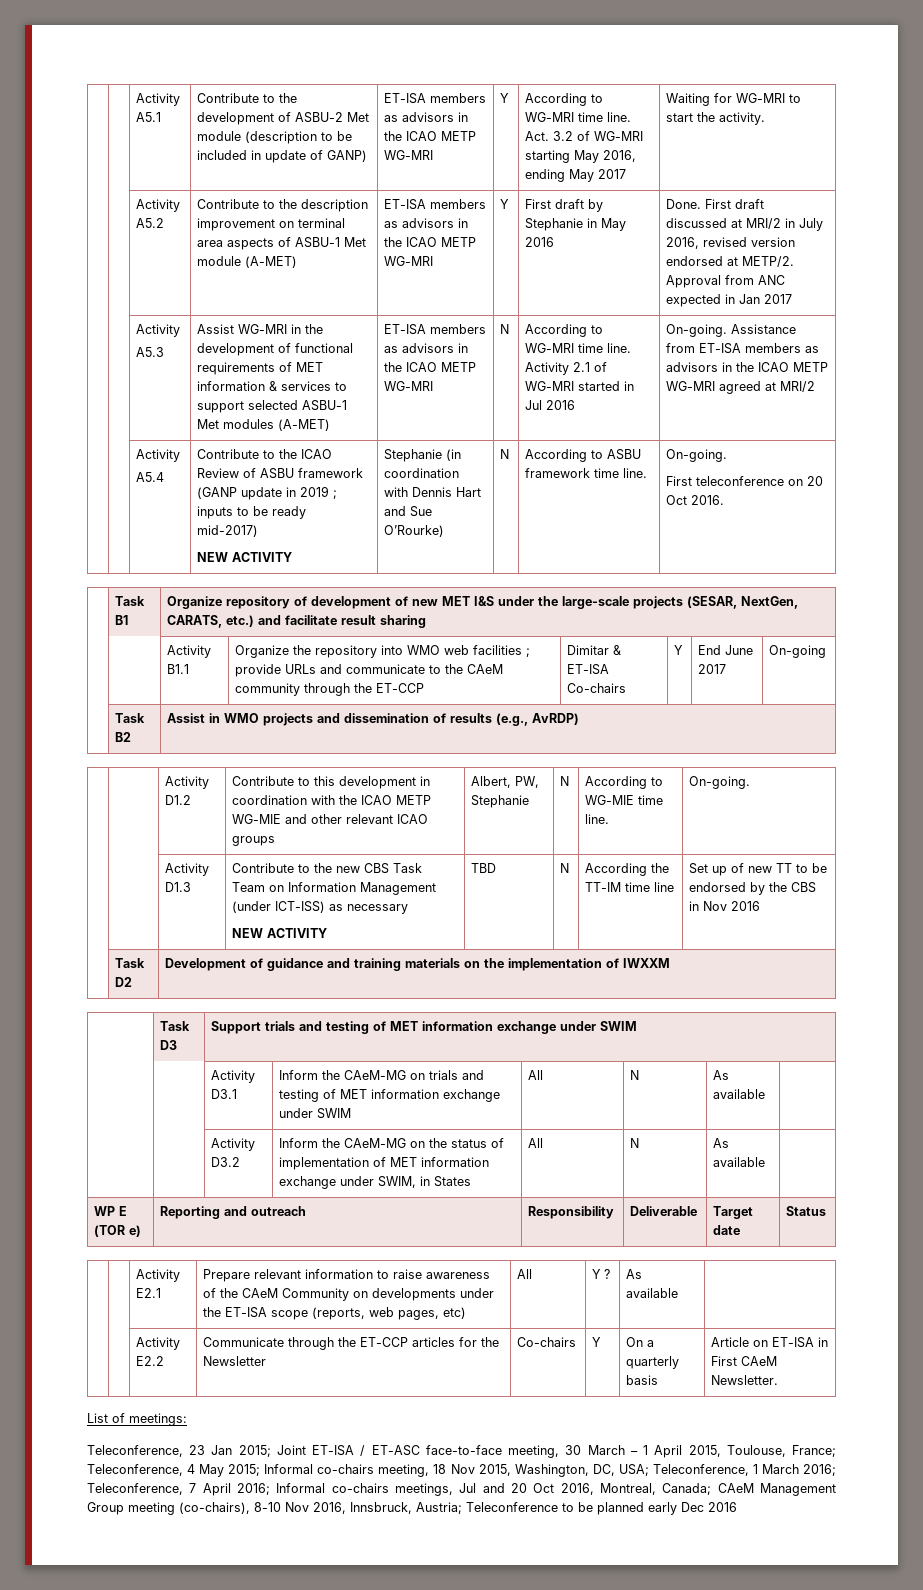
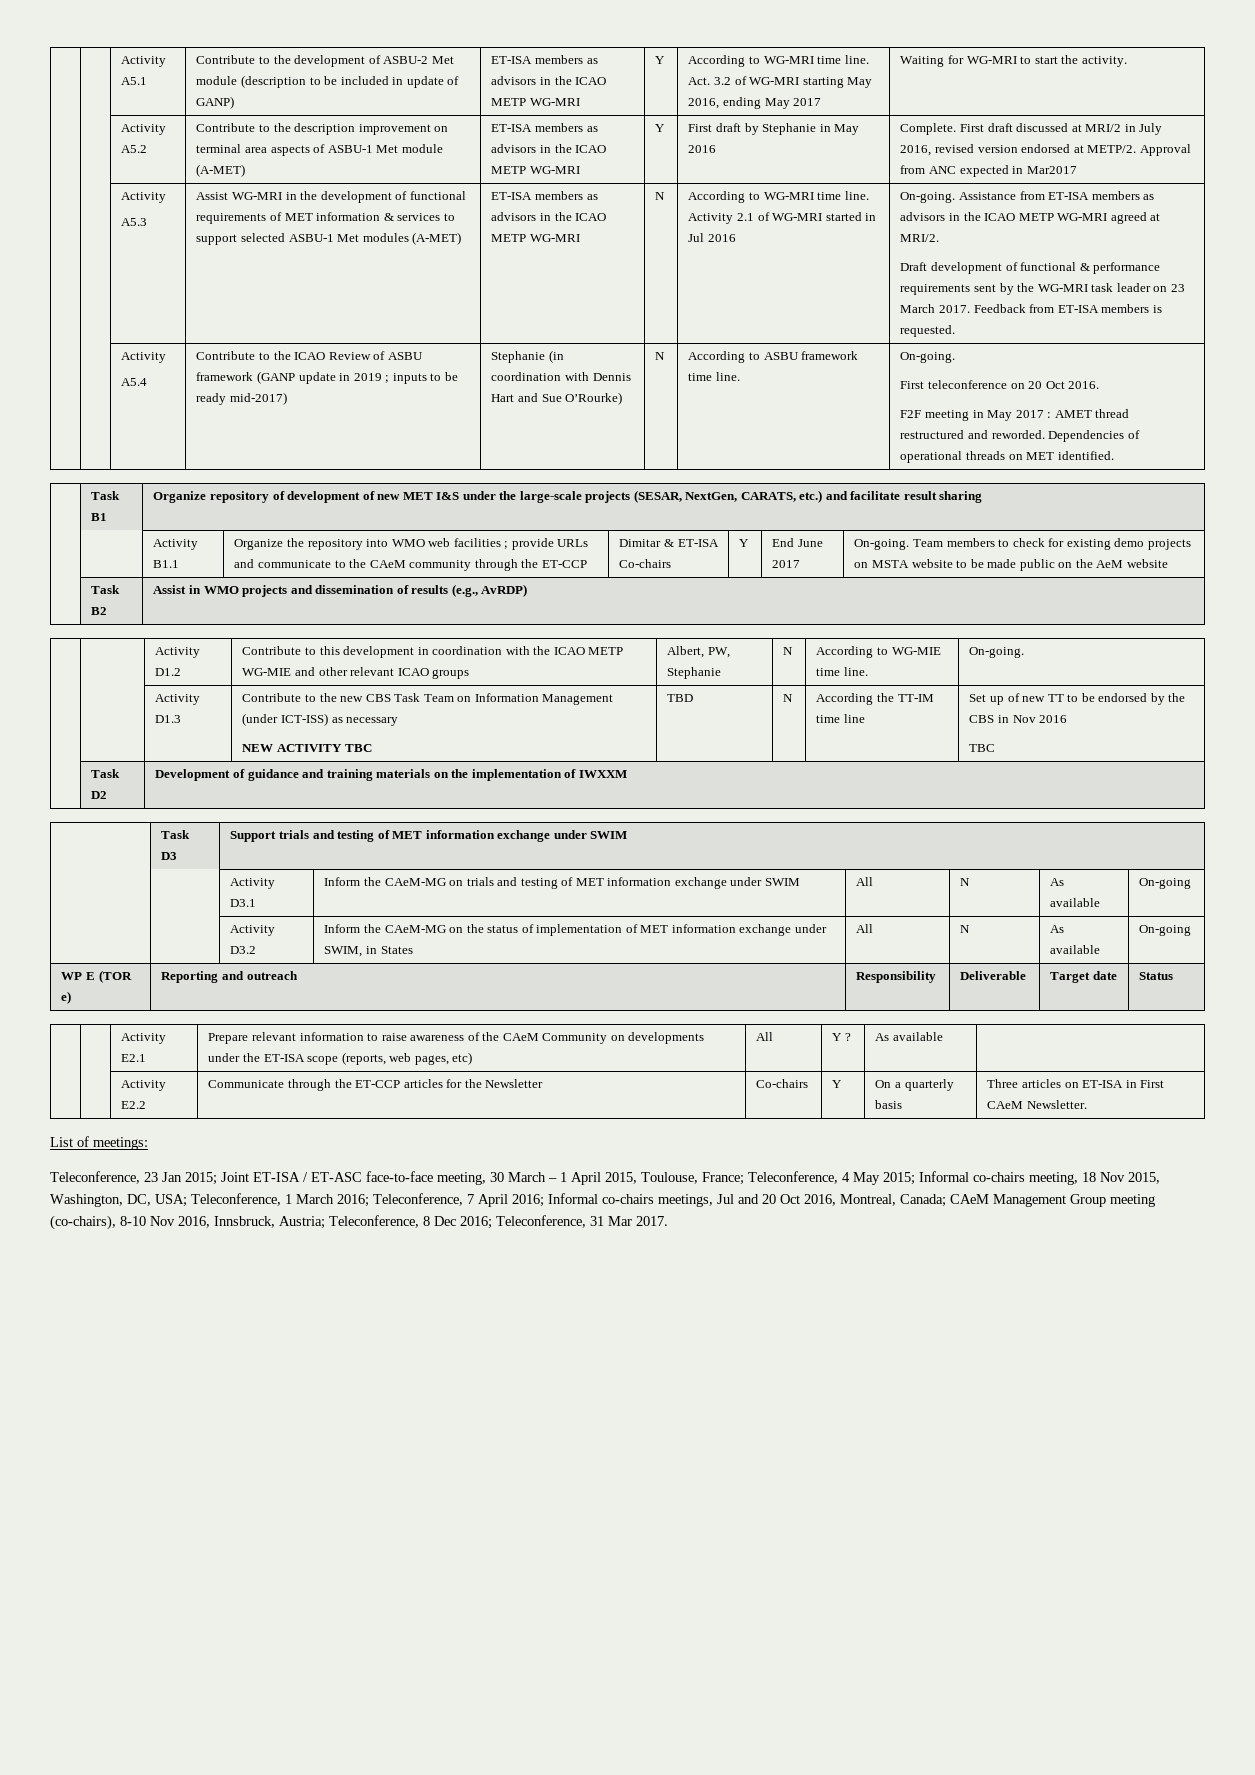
[666,199,702,209] Done. -> [900,123,957,135] Complete.
[739,294,793,304] Jan 2017 -> [1026,166,1077,174] Mar2017
[780,381,816,392] MRI/2 -> [900,234,940,242] [900,262,1161,274] [900,283,1185,295] [900,304,1162,313] [900,325,956,337] MRI/2. // Draft development of functional & performance requirements sent by the WG-MRI task leader on 23 March 2017. Feedback from ET-ISA members is requested.
[197,552,293,562] // NEW ACTIVITY -> (287, 398) none
(725, 500) none -> [900,409,1130,421] [900,430,1140,442] [900,451,1114,463] // F2F meeting in May 2017 : AMET thread restructured and reworded. Dependencies of operational threads on MET identified.
[769,645,827,658] On-going -> [854,538,1191,550] [854,559,1168,571] On-going. Team members to check for existing demo projects on MSTA website to be made public on the AeM website
(328, 933) none -> [344,744,372,752] TBC
(761, 906) none -> [969,744,996,752] // TBC
(766, 1094) none -> [1139,878,1192,889] On-going
(766, 1162) none -> [1139,925,1192,936] On-going
[711,1337,750,1347] Article -> [987,1079,1061,1088] Three articles
[466,1502,737,1515] Teleconference to be planned early Dec 2016 -> [329,1215,668,1229] Teleconference, 8 Dec 2016; Teleconference, 31 Mar 2017.

